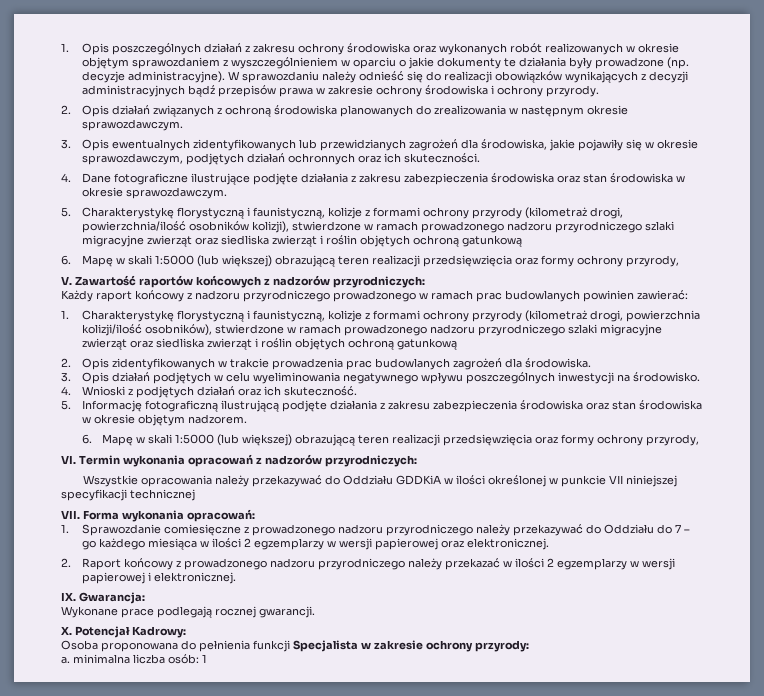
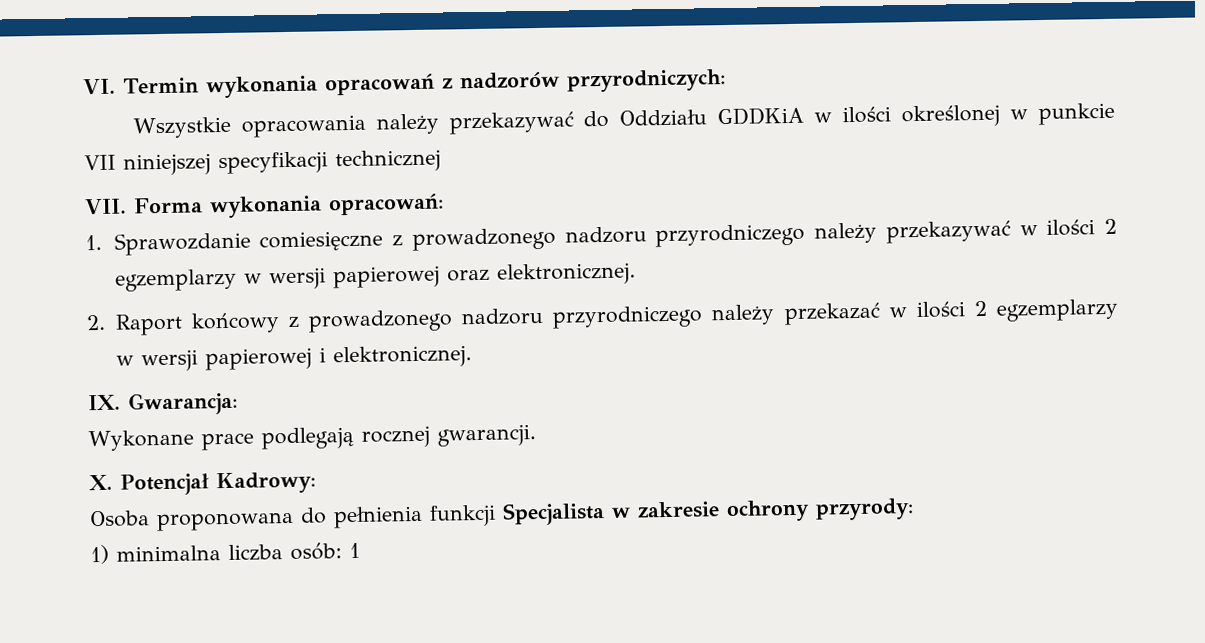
[61,43,679,55] [81,57,689,69] [81,71,688,83] [81,85,599,97] [61,105,628,117] [81,119,183,131] [61,139,698,151] [81,153,480,165] [61,173,685,185] [81,187,227,199] [61,207,623,219] [81,221,674,233] [81,235,522,247] [61,255,679,267] [61,275,425,288] [61,290,688,302] [61,310,700,322] [81,324,662,336] [81,338,457,350] [61,358,591,370] [61,372,700,384] [61,386,357,398] [61,400,702,412] [81,414,247,426] [81,434,699,446] 1. Opis poszczególnych działań z zakresu ochrony środowiska oraz wykonanych robót realizowanych w okresie objętym sprawozdaniem z wyszczególnieniem w oparciu o jakie dokumenty te działania były prowadzone (np. decyzje administracyjne). W sprawozdaniu należy odnieść się do realizacji obowiązków wynikających z decyzji administracyjnych bądź przepisów prawa w zakresie ochrony środowiska i ochrony przyrody. // 2. Opis działań związanych z ochroną środowiska planowanych do zrealizowania w następnym okresie sprawozdawczym. // 3. Opis ewentualnych zidentyfikowanych lub przewidzianych zagrożeń dla środowiska, jakie pojawiły się w okresie sprawozdawczym, podjętych działań ochronnych oraz ich skuteczności. // 4. Dane fotograficzne ilustrujące podjęte działania z zakresu zabezpieczenia środowiska oraz stan środowiska w okresie sprawozdawczym. // 5. Charakterystykę florystyczną i faunistyczną, kolizje z formami ochrony przyrody (kilometraż drogi, powierzchnia/ilość osobników kolizji), stwierdzone w ramach prowadzonego nadzoru przyrodniczego szlaki migracyjne zwierząt oraz siedliska zwierząt i roślin objętych ochroną gatunkową // 6. Mapę w skali 1:5000 (lub większej) obrazującą teren realizacji przedsięwzięcia oraz formy ochrony przyrody, // V. Zawartość raportów końcowych z nadzorów przyrodniczych: // Każdy raport końcowy z nadzoru przyrodniczego prowadzonego w ramach prac budowlanych powinien zawierać: // 1. Charakterystykę florystyczną i faunistyczną, kolizje z formami ochrony przyrody (kilometraż drogi, powierzchnia kolizji/ilość osobników), stwierdzone w ramach prowadzonego nadzoru przyrodniczego szlaki migracyjne zwierząt oraz siedliska zwierząt i roślin objętych ochroną gatunkową // 2. Opis zidentyfikowanych w trakcie prowadzenia prac budowlanych zagrożeń dla środowiska. // 3. Opis działań podjętych w celu wyeliminowania negatywnego wpływu poszczególnych inwestycji na środowisko. // 4. Wnioski z podjętych działań oraz ich skuteczność. // 5. Informację fotograficzną ilustrującą podjęte działania z zakresu zabezpieczenia środowiska oraz stan środowiska w okresie objętym nadzorem. // 6. Mapę w skali 1:5000 (lub większej) obrazującą teren realizacji przedsięwzięcia oraz formy ochrony przyrody, // -> (83, 86) none
[585,524,690,534] [81,538,197,550] do Oddziału do 7 – go każdego miesiąca -> (1011, 232) none
[61,657,70,664] a. -> [90,544,109,565] 1)

